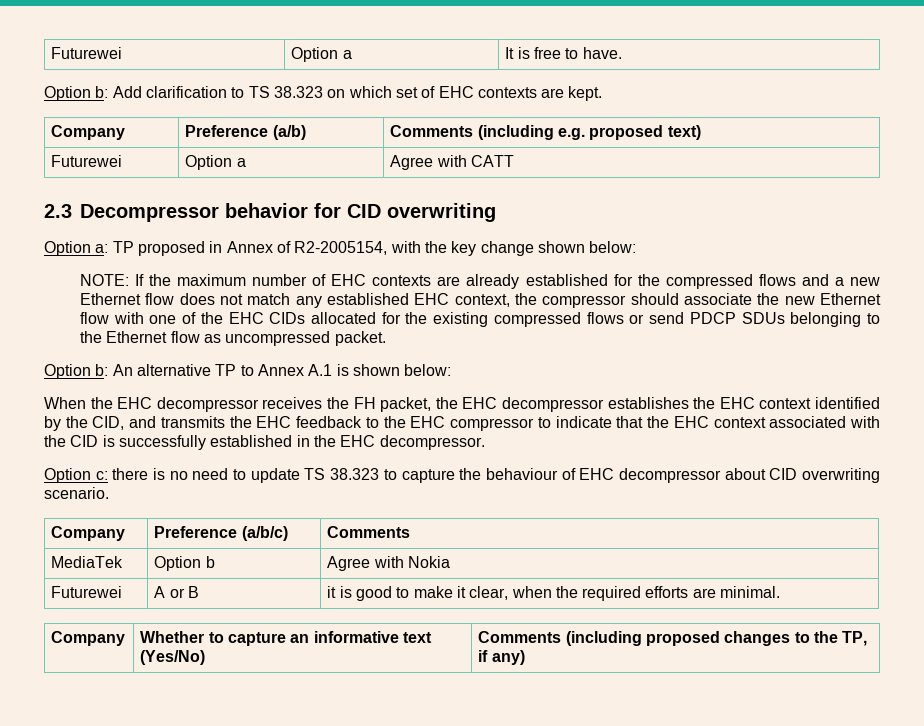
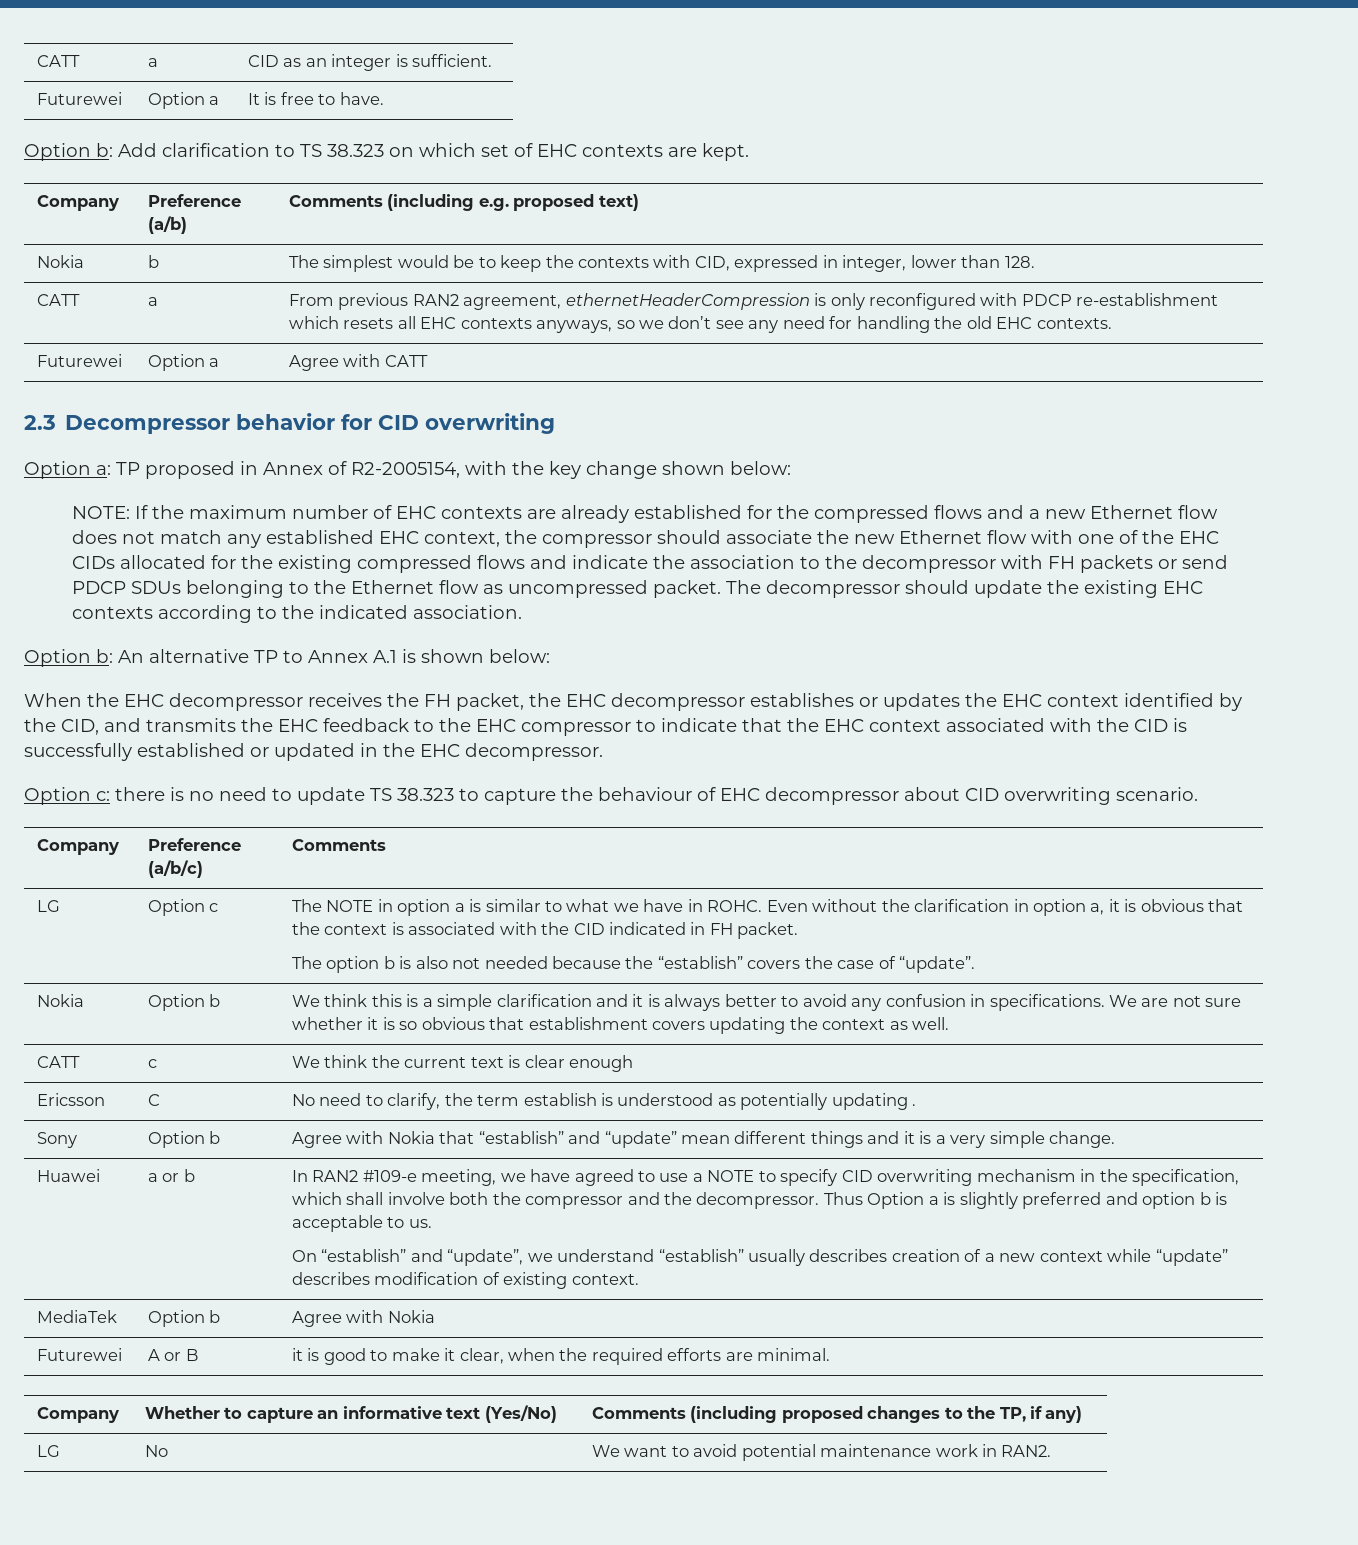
(51, 53) none -> [36,55,80,67] [147,58,158,67] [247,54,493,71] CATT | a | CID as an integer is sufficient. //
(701, 132) none -> [36,255,84,268] [147,255,159,268] [288,255,1035,272] [36,294,80,306] [147,297,158,306] [288,293,1219,310] [288,316,1112,333] // Nokia | b | The simplest would be to keep the contexts with CID, expressed in integer, lower than 128. // CATT | a | From previous RAN2 agreement, ethernetHeaderCompression is only reconfigured with PDCP re-establishment which resets all EHC contexts anyways, so we don’t see any need for handling the old EHC contexts.
(624, 318) none -> [530,555,1154,573] and indicate the association to the decompressor with FH packets
(386, 338) none -> [726,580,1204,598] [72,605,523,623] The decompressor should update the existing EHC contexts according to the indicated association.
(689, 403) none -> [859,693,960,711] or updates
(293, 441) none -> [250,743,355,761] or updated
(411, 532) none -> [36,900,60,912] [147,899,219,916] [291,899,1244,916] [291,922,799,939] [291,956,976,973] [36,994,84,1007] [147,994,221,1011] [291,994,1242,1011] [291,1017,950,1034] [36,1056,80,1068] [147,1059,157,1068] [291,1055,634,1072] [36,1093,105,1106] [147,1094,160,1106] [291,1093,917,1110] [36,1132,77,1148] [147,1131,221,1148] [291,1131,1116,1148] [36,1169,100,1182] [147,1169,195,1182] [291,1169,1240,1186] [291,1192,1228,1209] [291,1215,432,1232] [291,1249,1228,1266] [291,1272,639,1289] // LG | Option c | The NOTE in option a is similar to what we have in ROHC. Even without the clarification in option a, it is obvious that the context is associated with the CID indicated in FH packet. // The option b is also not needed because the “establish” covers the case of “update”. // Nokia | Option b | We think this is a simple clarification and it is always better to avoid any confusion in specifications. We are not sure whether it is so obvious that establishment covers updating the context as well. // CATT | c | We think the current text is clear enough // Ericsson | C | No need to clarify, the term establish is understood as potentially updating . // Sony | Option b | Agree with Nokia that “establish” and “update” mean different things and it is a very simple change. // Huawei | a or b | In RAN2 #109-e meeting, we have agreed to use a NOTE to specify CID overwriting mechanism in the specification, which shall involve both the compressor and the decompressor. Thus Option a is slightly preferred and option b is acceptable to us. // On “establish” and “update”, we understand “establish” usually describes creation of a new context while “update” describes modification of existing context.
(525, 657) none -> [36,1445,60,1457] [144,1445,168,1457] [591,1444,1052,1461] // LG | No | We want to avoid potential maintenance work in RAN2.

